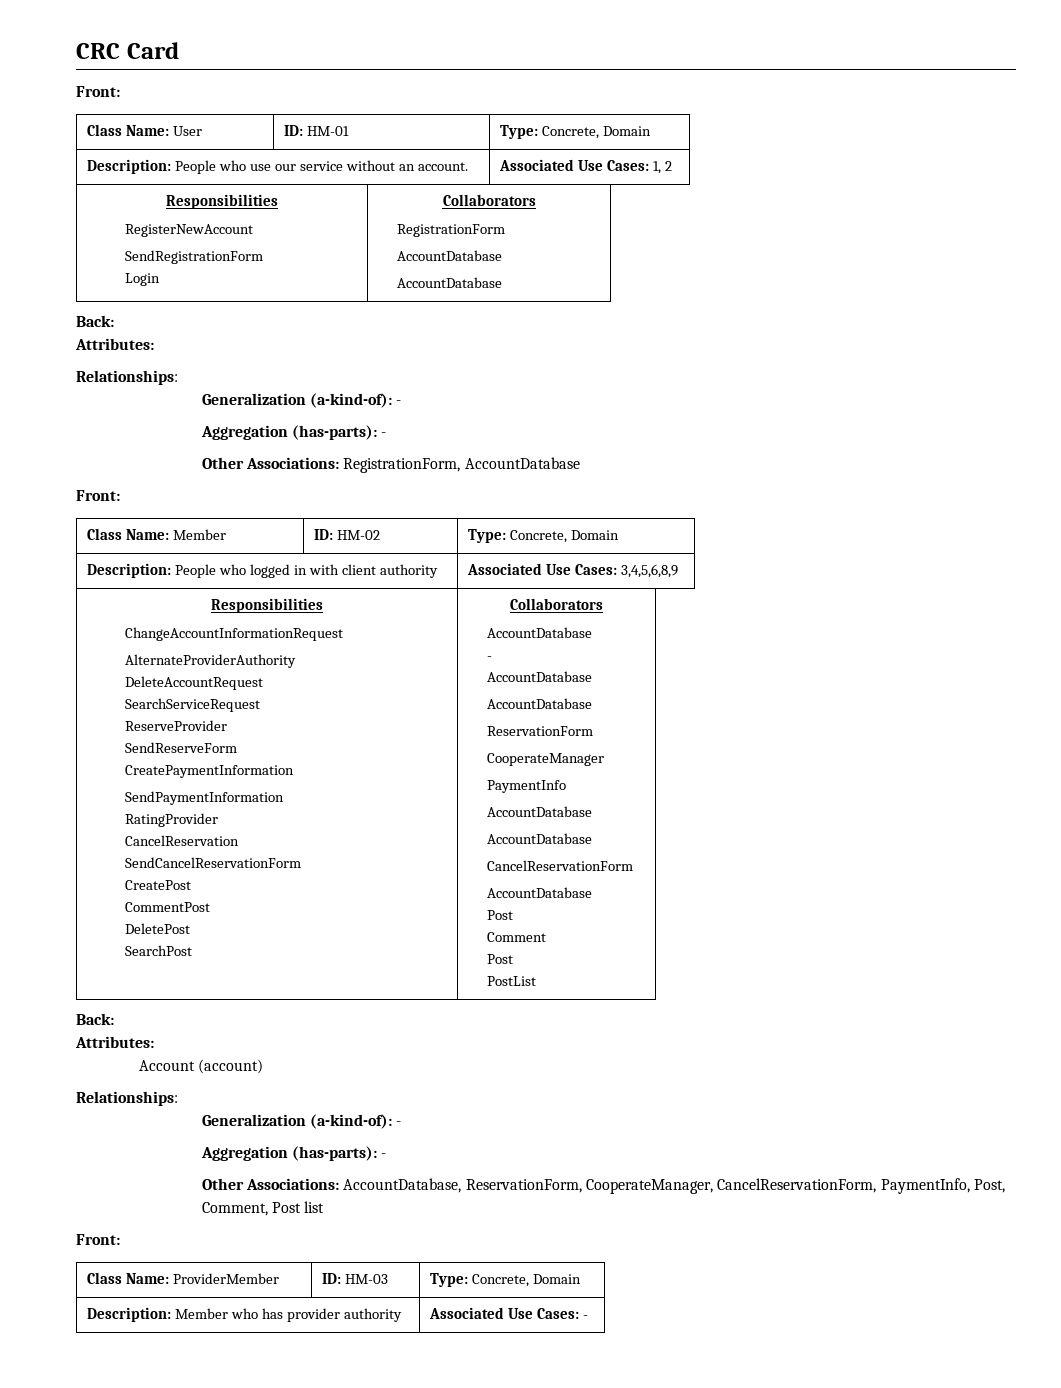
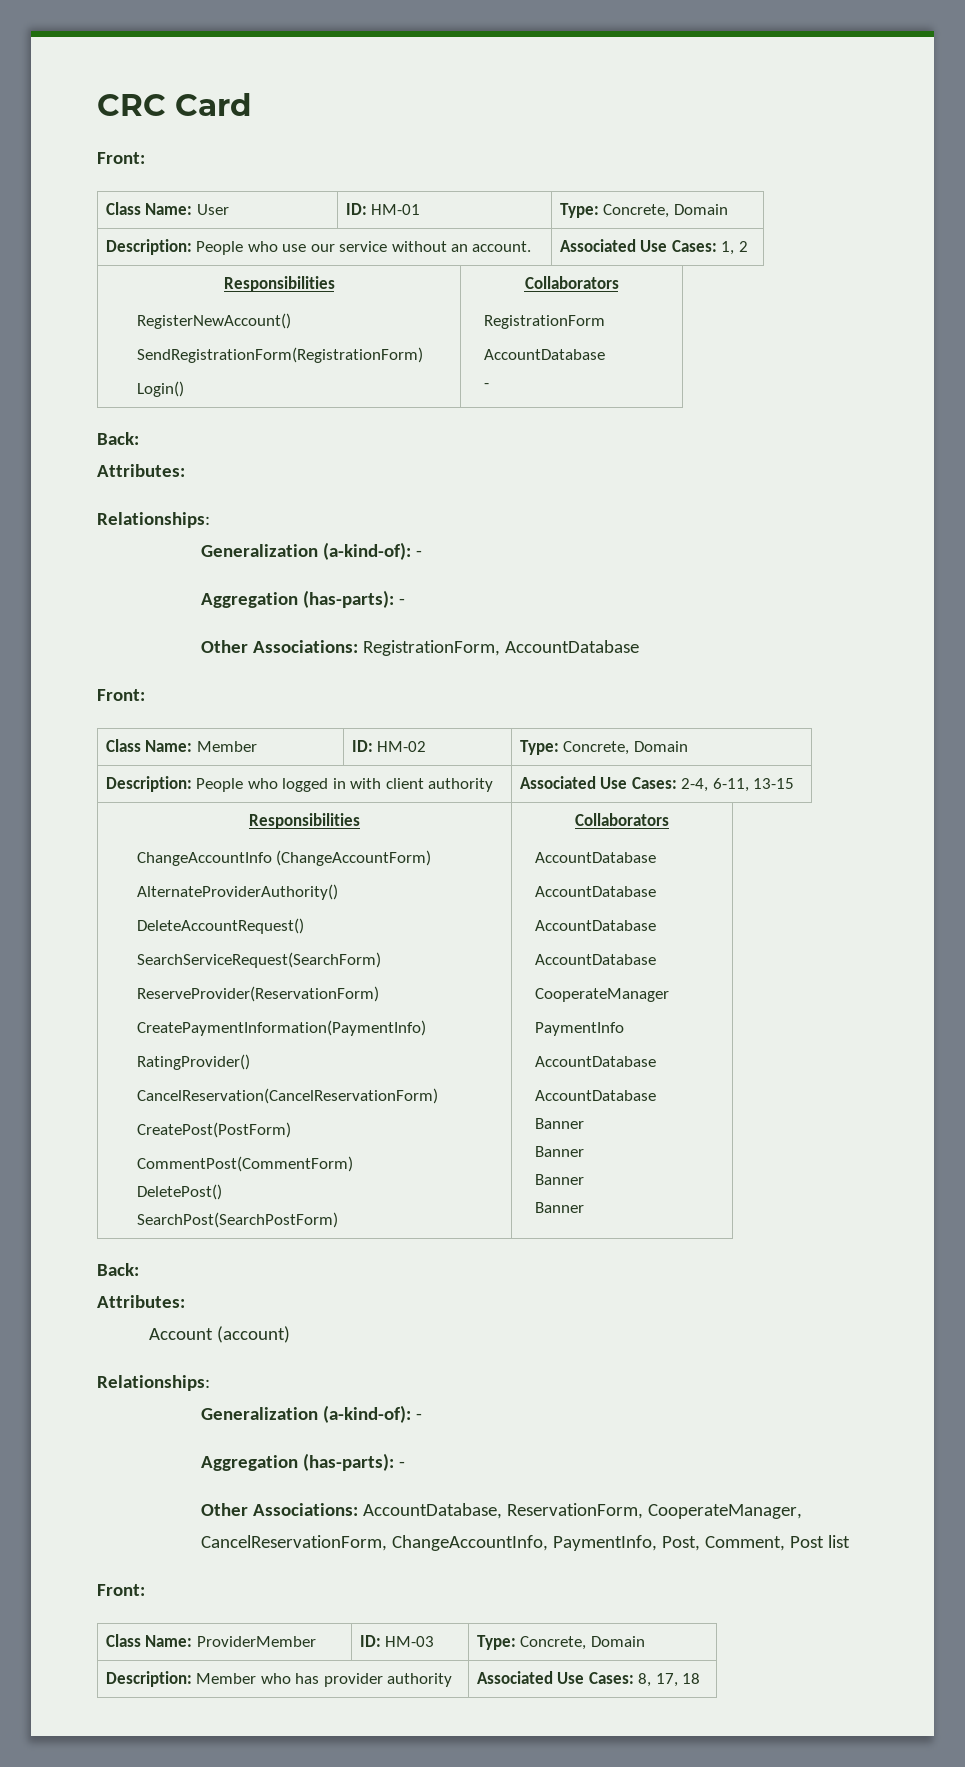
[125,224,254,237] [125,250,264,264] [125,273,161,286] RegisterNewAccount // SendRegistrationForm // Login -> [136,313,291,329] [136,347,423,363] [136,381,184,397] RegisterNewAccount() // SendRegistrationForm(RegistrationForm) // Login()
[397,277,503,288] AccountDatabase -> [484,383,490,388] -
[621,564,679,578] [211,598,323,613] [125,627,344,641] [125,654,297,668] [125,676,264,690] [125,698,261,712] [125,720,228,731] [125,742,238,753] [125,765,295,778] [125,791,285,805] [125,813,219,827] [125,835,240,846] [125,857,302,868] [125,880,192,890] [125,902,211,912] [125,923,191,934] [125,945,193,956] 3,4,5,6,8,9 // Responsibilities // ChangeAccountInformationRequest // AlternateProviderAuthority // DeleteAccountRequest // SearchServiceRequest // ReserveProvider // SendReserveForm // CreatePaymentInformation // SendPaymentInformation // RatingProvider // CancelReservation // SendCancelReservationForm // CreatePost // CommentPost // DeletePost // SearchPost -> [681,778,795,792] [249,813,360,829] [136,850,432,866] [136,884,338,900] [136,918,304,934] [136,952,381,968] [136,986,379,1002] [136,1020,426,1036] [136,1054,250,1070] [136,1088,438,1104] [136,1122,291,1138] [136,1156,353,1172] [136,1184,222,1200] [136,1212,338,1228] 2-4, 6-11, 13-15 // Responsibilities // ChangeAccountInfo (ChangeAccountForm) // AlternateProviderAuthority() // DeleteAccountRequest() // SearchServiceRequest(SearchForm) // ReserveProvider(ReservationForm) // CreatePaymentInformation(PaymentInfo) // RatingProvider() // CancelReservation(CancelReservationForm) // CreatePost(PostForm) // CommentPost(CommentForm) // DeletePost() // SearchPost(SearchPostForm)
[487,656,493,660] [487,671,593,682] [487,698,593,709] [487,726,594,736] - // AccountDatabase // AccountDatabase // ReservationForm -> [535,886,657,897] [535,920,657,931] [535,954,657,965] AccountDatabase // AccountDatabase // AccountDatabase
[487,860,634,871] [487,887,593,898] [487,910,514,920] [487,932,547,942] [487,954,514,964] [487,976,537,986] CancelReservationForm // AccountDatabase // Post // Comment // Post // PostList -> [535,1118,585,1129] [535,1146,585,1157] [535,1174,585,1185] [535,1202,585,1213] Banner // Banner // Banner // Banner
(877, 1185) none -> [392,1535,549,1551] ChangeAccountInfo,
[583,1315,589,1319] - -> [638,1673,701,1687] 8, 17, 18

